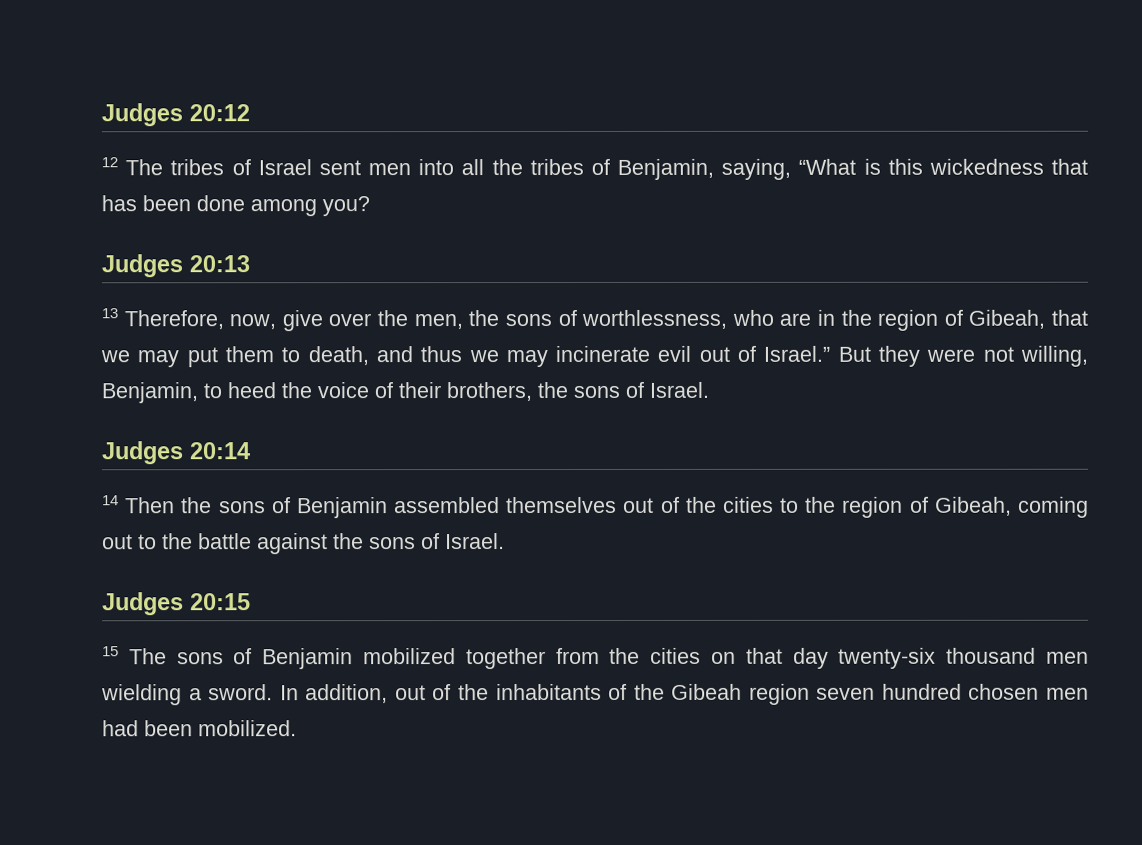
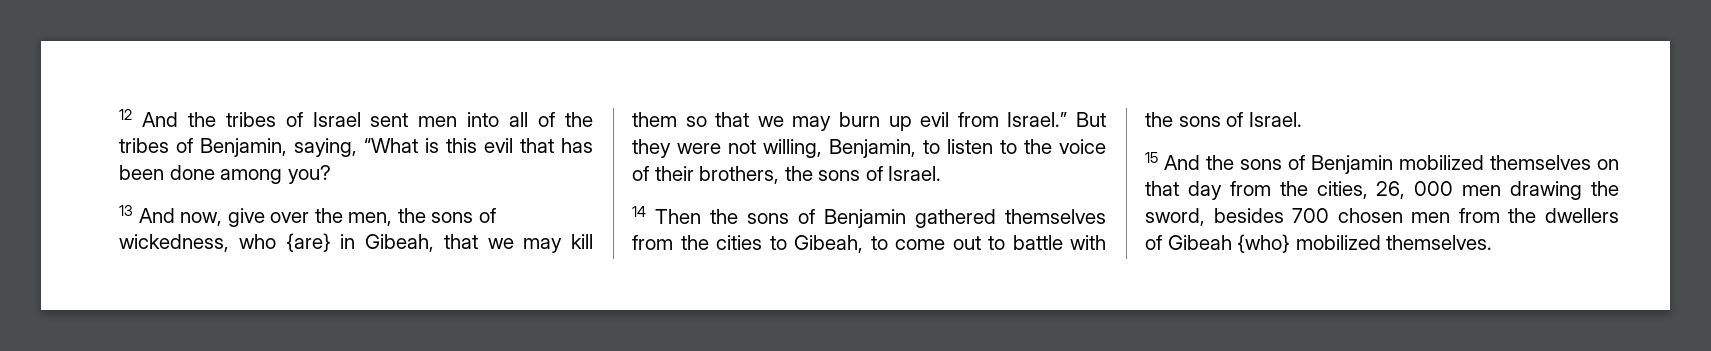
[101,103,250,127] [101,157,164,176] Judges 20:12 // 12 The -> [119,109,216,127] 12 And the
(485, 167) none -> [538,112,556,127] of
[928,158,1044,175] wickedness -> [484,138,513,153] evil
[101,254,250,278] // Judges 20:13 -> (331, 174) none
[123,310,224,330] Therefore, -> [138,208,175,223] And
[581,309,1088,331] [100,345,757,368] worthlessness, who are in the region of Gibeah, that we may put them to death, and thus we may incinerate evil out of -> [119,233,593,253] [632,112,999,131] wickedness, who {are} in Gibeah, that we may kill them so that we may burn up evil from
[227,382,276,399] heed -> [947,139,1017,154] listen to
[102,441,251,465] // Judges 20:14 -> (942, 173) none
[394,496,1089,518] [102,533,505,555] [102,592,251,616] assembled themselves out of the cities to the region of Gibeah, coming out to the battle against the sons of Israel. // Judges 20:15 -> [915,209,1106,228] [632,235,1106,253] [1145,112,1302,127] gathered themselves from the cities to Gibeah, to come out to battle with the sons of Israel.
[128,648,167,665] The -> [1164,155,1234,170] And the
[465,647,1089,670] [101,683,1089,706] [102,720,297,737] together from the cities on that day twenty-six thousand men wielding a sword. In addition, out of the inhabitants of the Gibeah region seven hundred chosen men had been mobilized. -> [1490,155,1619,170] [1145,181,1619,200] [1145,208,1619,226] [1145,234,1493,253] themselves on that day from the cities, 26, 000 men drawing the sword, besides 700 chosen men from the dwellers of Gibeah {who} mobilized themselves.

